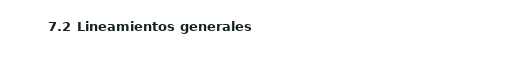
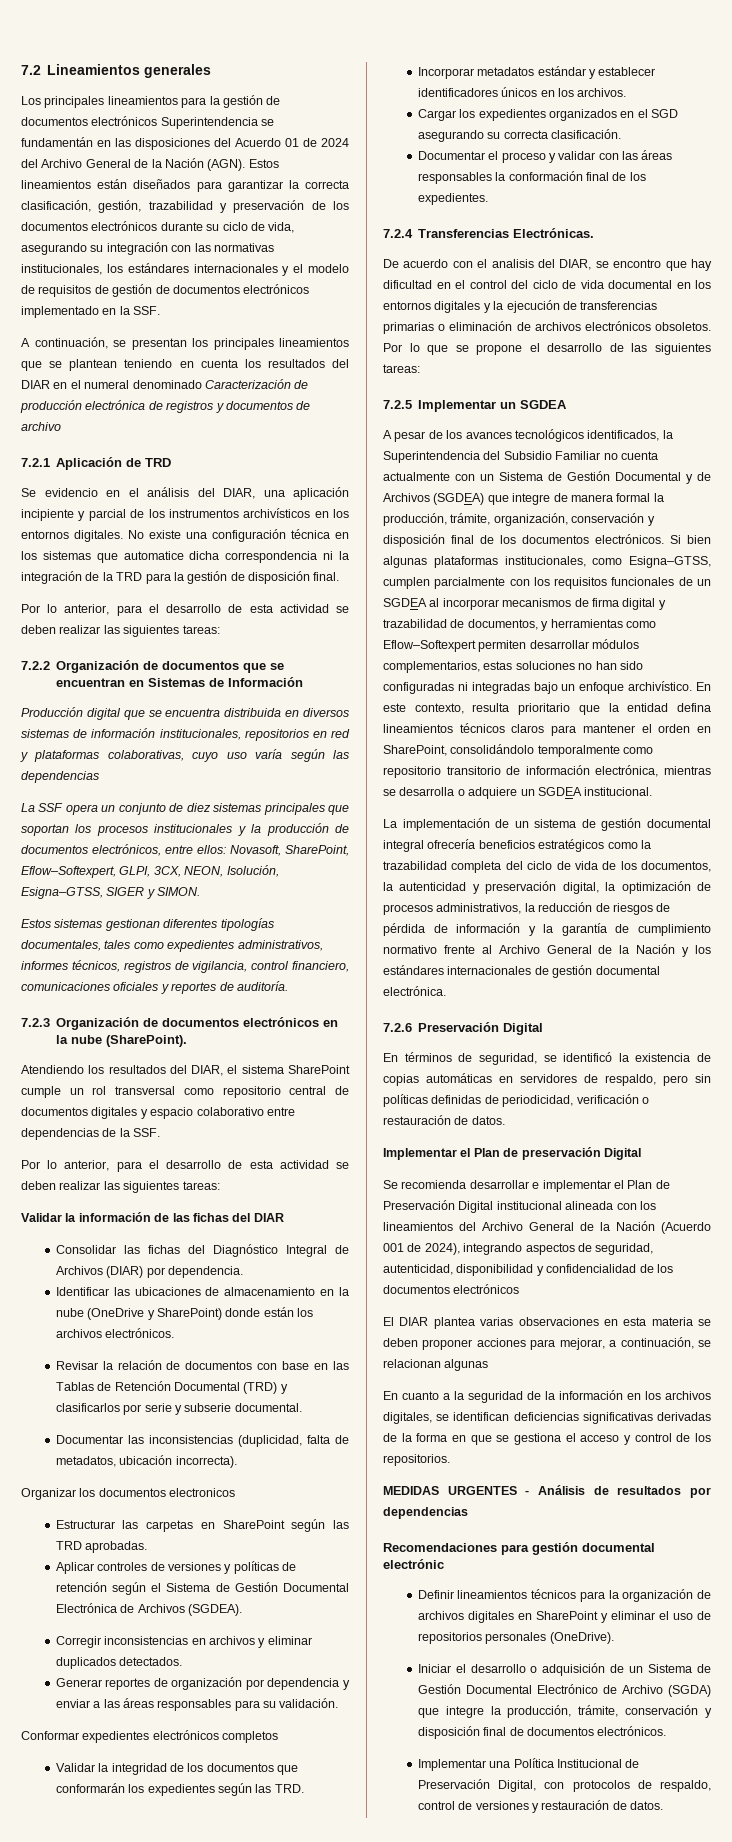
(253, 27) none -> [21,95,281,108] [21,116,275,129] [21,137,349,150] [21,158,279,171] [21,179,349,192] [21,200,349,213] [21,221,295,233] [21,242,274,255] [21,263,349,276] [21,284,310,297] [21,306,161,318] [21,337,349,350] [21,359,349,371] [21,379,309,389] [20,400,311,413] [21,422,61,431] [21,457,172,470] [21,487,349,500] [21,508,349,521] [21,529,349,542] [21,551,349,563] [21,571,340,584] [21,604,350,616] [21,625,220,637] [21,660,285,673] [56,677,304,687] [21,707,349,720] [21,728,350,741] [20,749,349,762] [21,771,99,783] [21,803,350,815] [21,823,349,836] [21,844,349,856] [21,865,279,878] [21,887,201,899] [21,918,274,931] [21,940,323,952] [21,960,350,973] [21,981,288,994] [21,1017,339,1030] [56,1035,188,1047] [21,1065,350,1076] [21,1086,349,1098] [21,1107,295,1119] [21,1128,161,1140] [21,1160,350,1172] [21,1181,220,1193] [21,1212,284,1222] [55,1244,349,1257] [55,1266,243,1278] [55,1287,349,1296] [55,1307,314,1320] [55,1328,175,1338] [55,1360,349,1370] [55,1381,288,1394] [55,1403,302,1415] [55,1435,349,1447] [55,1455,237,1468] [21,1488,236,1500] [55,1519,349,1532] [55,1541,148,1553] [55,1561,297,1574] [55,1582,349,1595] [55,1603,242,1616] [55,1636,312,1648] [55,1657,183,1669] [55,1677,350,1690] [55,1698,339,1711] [21,1730,279,1743] [55,1763,299,1775] [55,1783,304,1796] [417,66,656,79] [417,87,627,97] [417,109,679,121] [417,129,621,142] [417,150,673,163] [417,171,646,184] [417,193,488,205] [383,228,595,238] [383,259,712,271] [383,280,711,289] [383,300,658,313] [383,321,711,334] [383,343,711,355] [383,364,420,373] [383,400,568,412] [383,429,673,442] [383,451,658,463] [383,471,711,484] [383,493,664,505] [383,513,655,526] [383,534,711,547] [383,556,711,568] [383,577,711,589] [383,598,666,610] [383,619,656,631] [383,639,640,652] [383,661,643,673] [383,681,711,694] [383,703,711,715] [383,723,711,736] [383,744,654,757] [383,765,711,778] [383,787,653,799] [383,818,711,831] [383,839,651,852] [383,861,711,873] [383,881,711,894] [383,902,671,915] [383,923,711,936] [383,944,711,957] [383,965,660,978] [383,986,446,996] [383,1022,544,1035] [383,1052,711,1065] [383,1073,711,1086] [383,1094,649,1107] [383,1115,505,1125] [383,1147,641,1160] [383,1180,670,1192] [383,1200,656,1213] [383,1221,711,1234] [383,1243,654,1255] [383,1264,673,1276] [383,1284,520,1294] [383,1317,711,1329] [383,1337,711,1350] [383,1359,489,1371] [383,1390,711,1403] [383,1412,711,1424] [383,1433,711,1445] [383,1454,450,1466] [383,1485,711,1498] [383,1507,468,1519] [383,1542,655,1555] [383,1559,444,1569] [417,1589,711,1602] [417,1611,711,1623] [417,1632,614,1644] [417,1663,711,1676] [417,1684,711,1697] [417,1705,712,1718] [417,1726,667,1739] [417,1758,640,1771] [417,1779,711,1792] [417,1800,664,1813] // Los principales lineamientos para la gestión de documentos electrónicos Superintendencia se fundamentán en las disposiciones del Acuerdo 01 de 2024 del Archivo General de la Nación (AGN). Estos lineamientos están diseñados para garantizar la correcta clasificación, gestión, trazabilidad y preservación de los documentos electrónicos durante su ciclo de vida, asegurando su integración con las normativas institucionales, los estándares internacionales y el modelo de requisitos de gestión de documentos electrónicos implementado en la SSF. // A continuación, se presentan los principales lineamientos que se plantean teniendo en cuenta los resultados del DIAR en el numeral denominado Caracterización de producción electrónica de registros y documentos de archivo // 7.2.1 Aplicación de TRD // Se evidencio en el análisis del DIAR, una aplicación incipiente y parcial de los instrumentos archivísticos en los entornos digitales. No existe una configuración técnica en los sistemas que automatice dicha correspondencia ni la integración de la TRD para la gestión de disposición final. // Por lo anterior, para el desarrollo de esta actividad se deben realizar las siguientes tareas: // 7.2.2 Organización de documentos que se encuentran en Sistemas de Información // Producción digital que se encuentra distribuida en diversos sistemas de información institucionales, repositorios en red y plataformas colaborativas, cuyo uso varía según las dependencias // La SSF opera un conjunto de diez sistemas principales que soportan los procesos institucionales y la producción de documentos electrónicos, entre ellos: Novasoft, SharePoint, Eflow–Softexpert, GLPI, 3CX, NEON, Isolución, Esigna–GTSS, SIGER y SIMON. // Estos sistemas gestionan diferentes tipologías documentales, tales como expedientes administrativos, informes técnicos, registros de vigilancia, control financiero, comunicaciones oficiales y reportes de auditoría. // 7.2.3 Organización de documentos electrónicos en la nube (SharePoint). // Atendiendo los resultados del DIAR, el sistema SharePoint cumple un rol transversal como repositorio central de documentos digitales y espacio colaborativo entre dependencias de la SSF. // Por lo anterior, para el desarrollo de esta actividad se deben realizar las siguientes tareas: // Validar la información de las fichas del DIAR // Consolidar las fichas del Diagnóstico Integral de Archivos (DIAR) por dependencia. // Identificar las ubicaciones de almacenamiento en la nube (OneDrive y SharePoint) donde están los archivos electrónicos. // Revisar la relación de documentos con base en las Tablas de Retención Documental (TRD) y clasificarlos por serie y subserie documental. // Documentar las inconsistencias (duplicidad, falta de metadatos, ubicación incorrecta). // Organizar los documentos electronicos // Estructurar las carpetas en SharePoint según las TRD aprobadas. // Aplicar controles de versiones y políticas de retención según el Sistema de Gestión Documental Electrónica de Archivos (SGDEA). // Corregir inconsistencias en archivos y eliminar duplicados detectados. // Generar reportes de organización por dependencia y enviar a las áreas responsables para su validación. // Conformar expedientes electrónicos completos // Validar la integridad de los documentos que conformarán los expedientes según las TRD. // Incorporar metadatos estándar y establecer identificadores únicos en los archivos. // Cargar los expedientes organizados en el SGD asegurando su correcta clasificación. // Documentar el proceso y validar con las áreas responsables la conformación final de los expedientes. // 7.2.4 Transferencias Electrónicas. // De acuerdo con el analisis del DIAR, se encontro que hay dificultad en el control del ciclo de vida documental en los entornos digitales y la ejecución de transferencias primarias o eliminación de archivos electrónicos obsoletos. Por lo que se propone el desarrollo de las siguientes tareas: // 7.2.5 Implementar un SGDEA // A pesar de los avances tecnológicos identificados, la Superintendencia del Subsidio Familiar no cuenta actualmente con un Sistema de Gestión Documental y de Archivos (SGDEA) que integre de manera formal la producción, trámite, organización, conservación y disposición final de los documentos electrónicos. Si bien algunas plataformas institucionales, como Esigna–GTSS, cumplen parcialmente con los requisitos funcionales de un SGDEA al incorporar mecanismos de firma digital y trazabilidad de documentos, y herramientas como Eflow–Softexpert permiten desarrollar módulos complementarios, estas soluciones no han sido configuradas ni integradas bajo un enfoque archivístico. En este contexto, resulta prioritario que la entidad defina lineamientos técnicos claros para mantener el orden en SharePoint, consolidándolo temporalmente como repositorio transitorio de información electrónica, mientras se desarrolla o adquiere un SGDEA institucional. // La implementación de un sistema de gestión documental integral ofrecería beneficios estratégicos como la trazabilidad completa del ciclo de vida de los documentos, la autenticidad y preservación digital, la optimización de procesos administrativos, la reducción de riesgos de pérdida de información y la garantía de cumplimiento normativo frente al Archivo General de la Nación y los estándares internacionales de gestión documental electrónica. // 7.2.6 Preservación Digital // En términos de seguridad, se identificó la existencia de copias automáticas en servidores de respaldo, pero sin políticas definidas de periodicidad, verificación o restauración de datos. // Implementar el Plan de preservación Digital // Se recomienda desarrollar e implementar el Plan de Preservación Digital institucional alineada con los lineamientos del Archivo General de la Nación (Acuerdo 001 de 2024), integrando aspectos de seguridad, autenticidad, disponibilidad y confidencialidad de los documentos electrónicos // El DIAR plantea varias observaciones en esta materia se deben proponer acciones para mejorar, a continuación, se relacionan algunas // En cuanto a la seguridad de la información en los archivos digitales, se identifican deficiencias significativas derivadas de la forma en que se gestiona el acceso y control de los repositorios. // MEDIDAS URGENTES - Análisis de resultados por dependencias // Recomendaciones para gestión documental electrónic // Definir lineamientos técnicos para la organización de archivos digitales en SharePoint y eliminar el uso de repositorios personales (OneDrive). // Iniciar el desarrollo o adquisición de un Sistema de Gestión Documental Electrónico de Archivo (SGDA) que integre la producción, trámite, conservación y disposición final de documentos electrónicos. // Implementar una Política Institucional de Preservación Digital, con protocolos de respaldo, control de versiones y restauración de datos.

